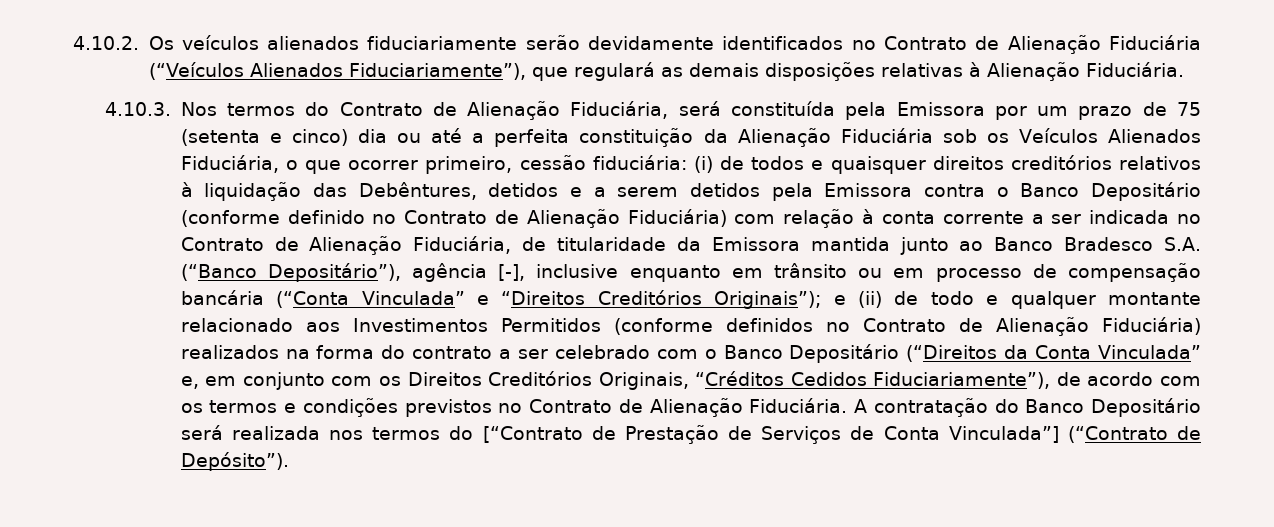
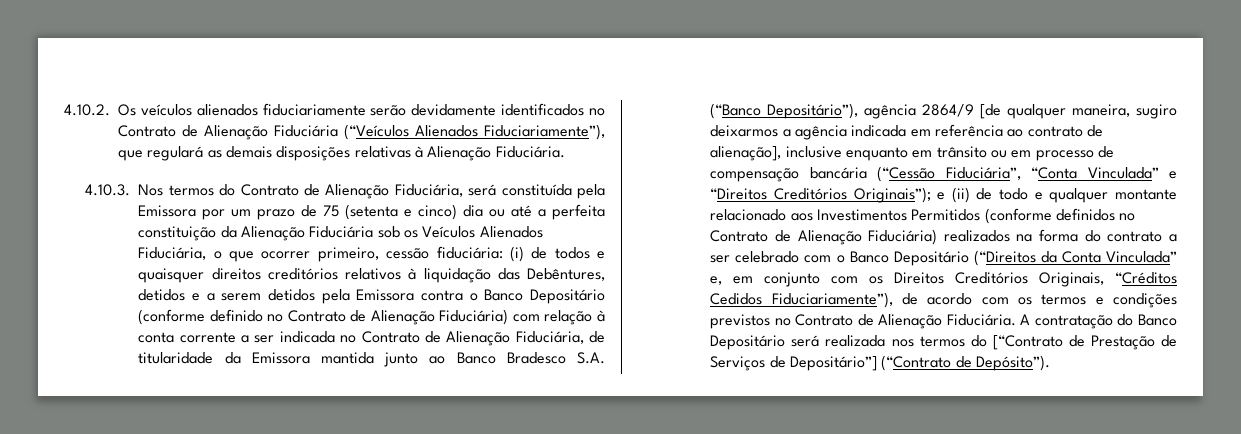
[498,264,526,281] [-], -> [922,104,1177,119] [710,124,1103,140] [710,146,782,161] 2864/9 [de qualquer maneira, sugiro deixarmos a agência indicada em referência ao contrato de alienação],
[276,291,350,308] (“Conta -> [877,166,1078,182] (“Cessão Fiduciária”, “Conta
[883,426,1059,443] Conta Vinculada”] -> [789,356,877,371] Depositário”]

